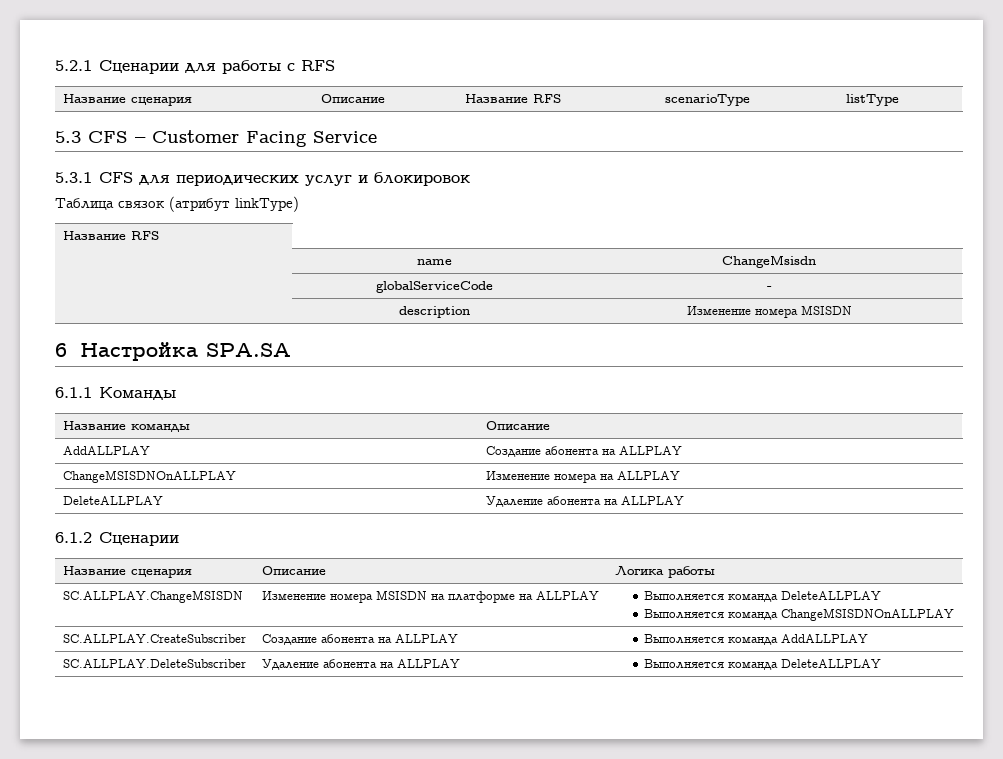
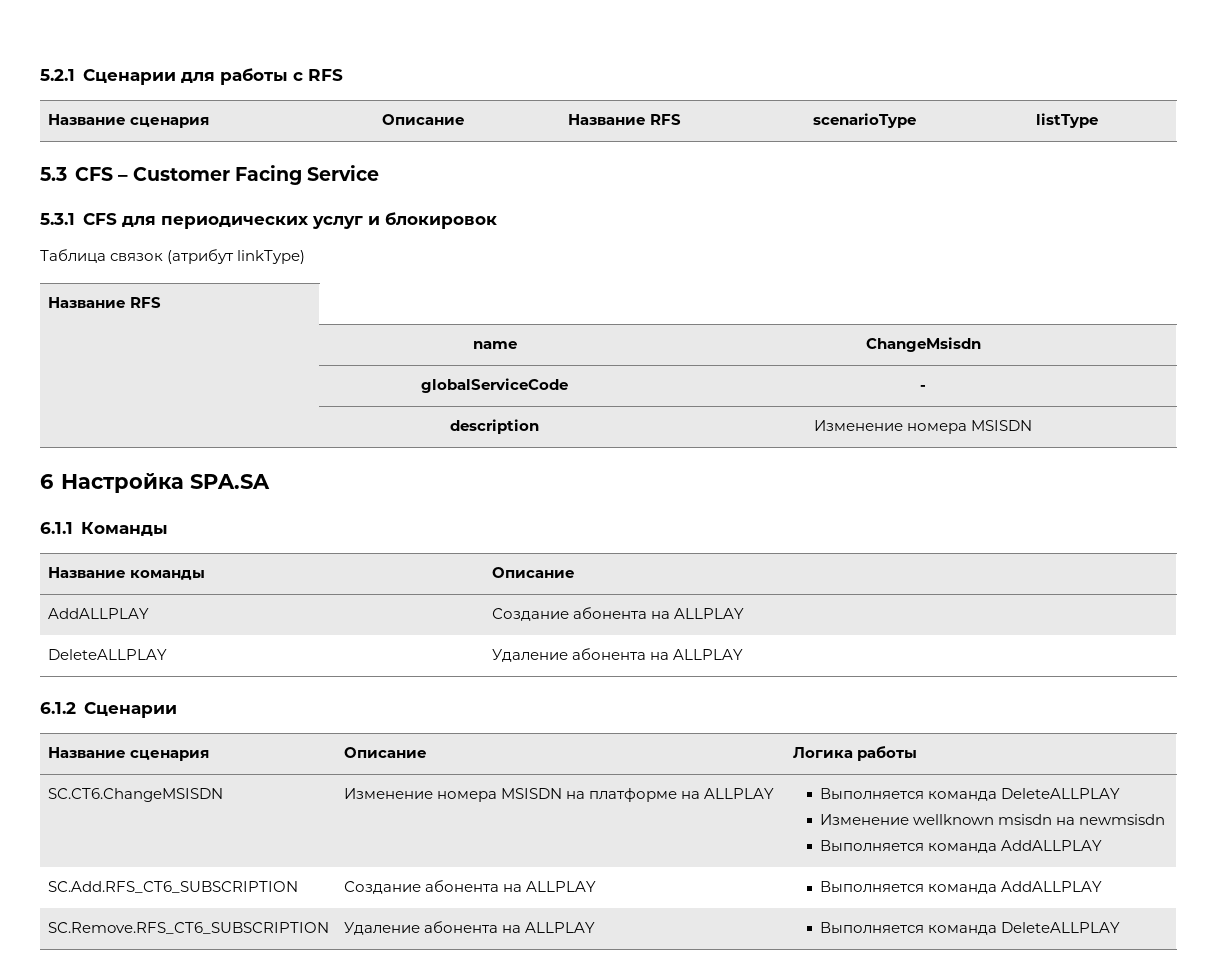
[62,470,236,483] [485,471,680,483] // ChangeMSISDNOnALLPLAY | Изменение номера на ALLPLAY -> (745, 613) none
[62,590,243,603] SC.ALLPLAY.ChangeMSISDN -> [47,788,223,802] SC.CT6.ChangeMSISDN
[644,608,955,621] [62,634,246,643] // Выполняется команда ChangeMSISDNOnALLPLAY // SC.ALLPLAY.CreateSubscriber -> [820,814,1166,825] [820,840,1103,853] [47,881,298,893] // Изменение wellknown msisdn на newmsisdn // Выполняется команда AddALLPLAY // SC.Add.RFS_CT6_SUBSCRIPTION
[62,659,246,668] SC.ALLPLAY.DeleteSubscriber -> [47,922,329,934] SC.Remove.RFS_CT6_SUBSCRIPTION

